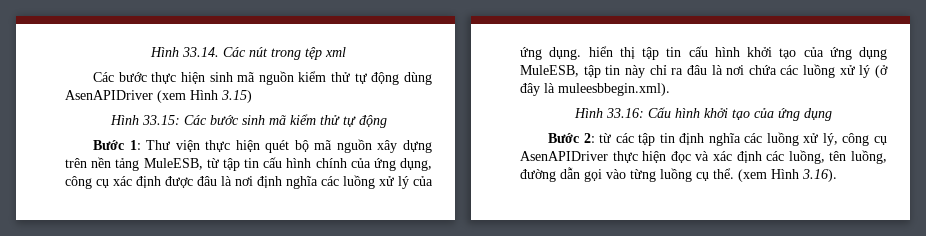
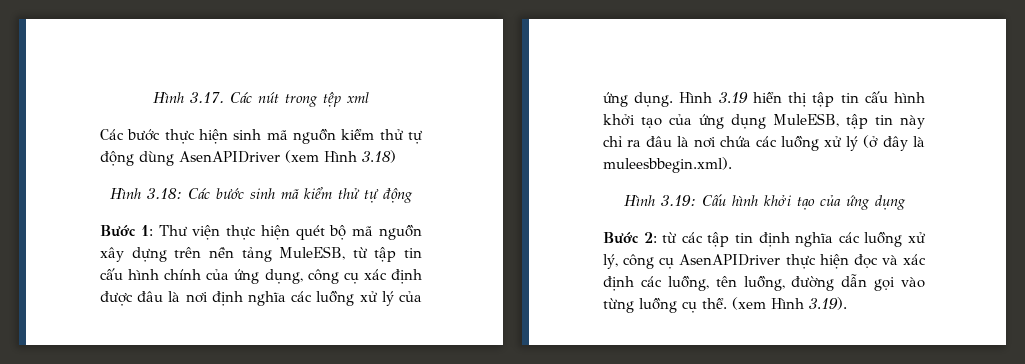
[150,47,219,57] Hình 33.14. -> [153,92,224,103] Hình 3.17.
[221,90,252,103] [109,115,180,125] 3.15) // Hình 33.15: -> [362,150,396,163] [110,188,182,199] 3.18) // Hình 3.18:
(582, 53) none -> [679,92,748,103] Hình 3.19
[606,108,644,118] 33.16: -> [660,195,696,206] 3.19:
[802,169,837,182] 3.16). -> [809,297,847,310] 3.19).

